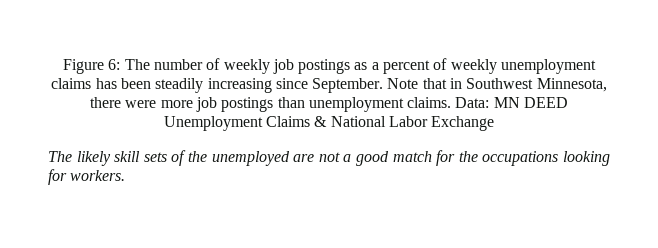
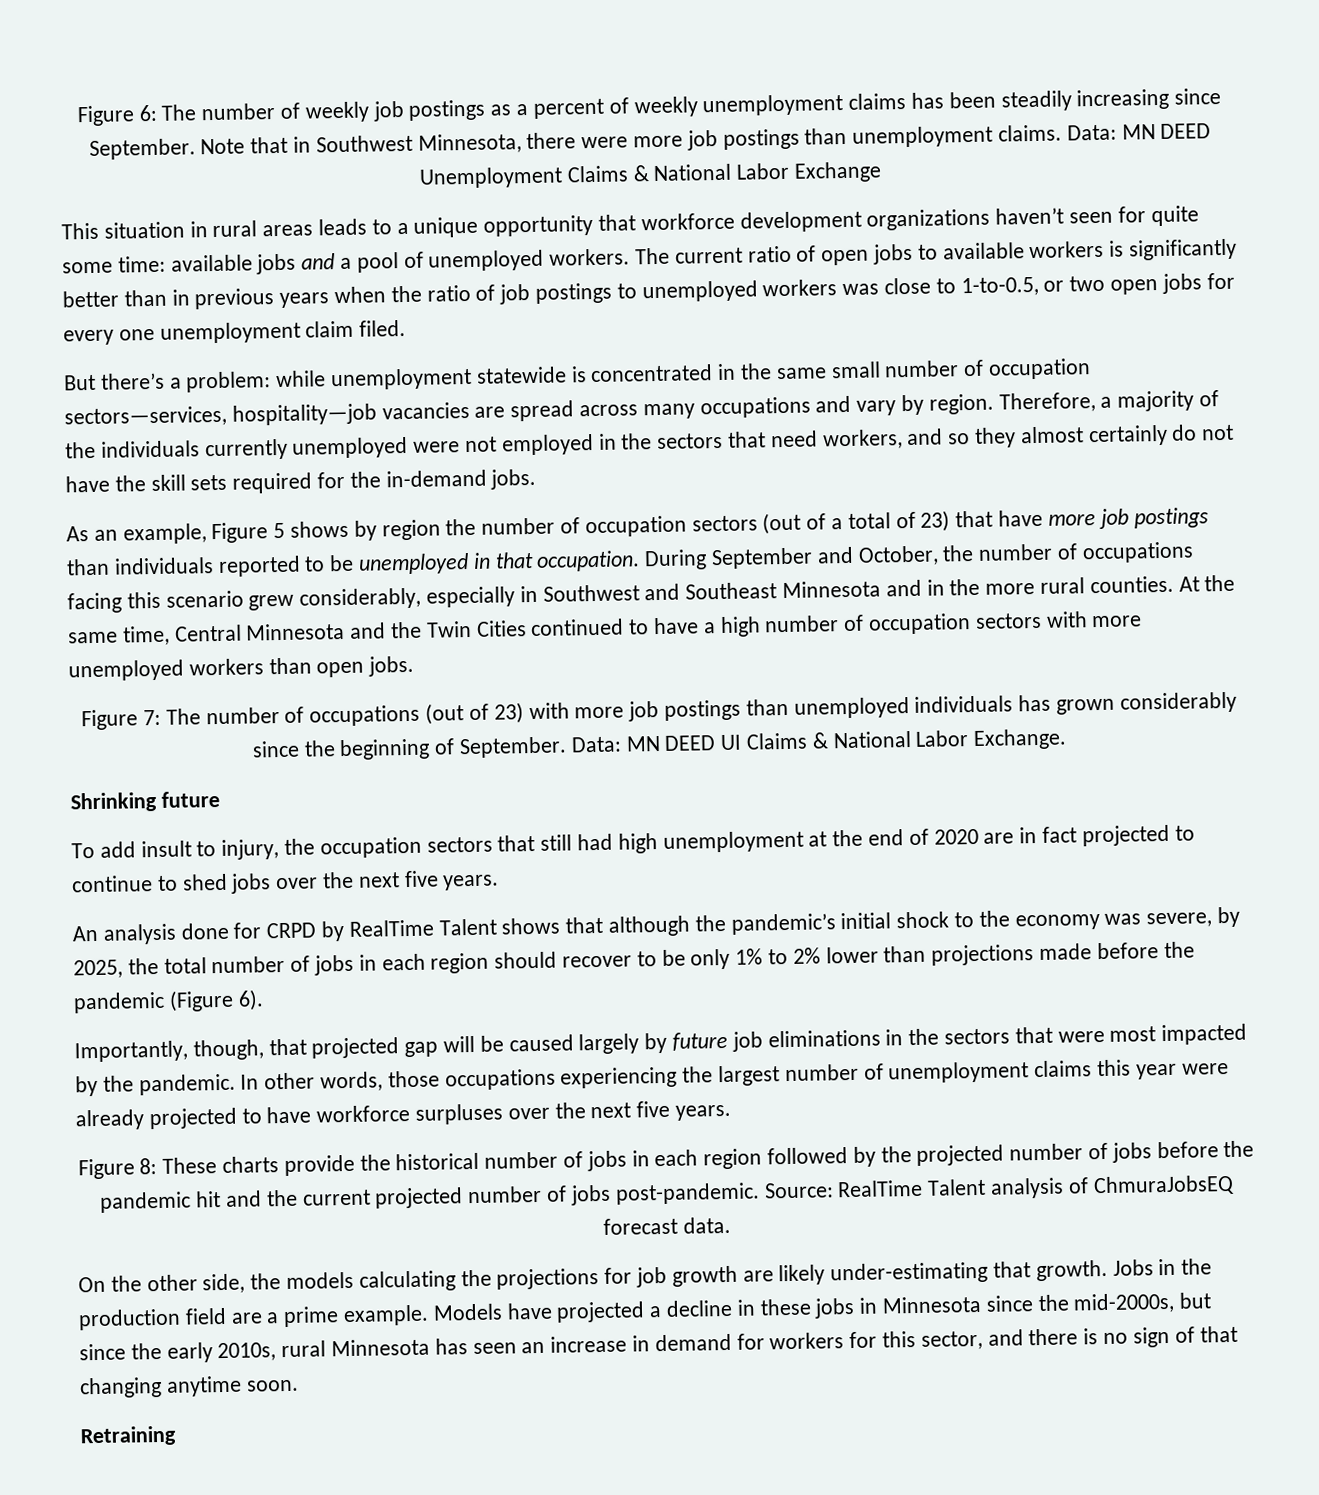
[48,150,611,166] [48,169,126,185] The likely skill sets of the unemployed are not a good match for the occupations looking for workers. -> [61,205,1199,240] [62,238,1238,275] [62,272,1235,310] [63,319,407,346] [64,358,1092,393] [64,390,1220,428] [65,424,1235,461] [65,468,537,494] [66,507,1209,545] [66,541,1194,577] [67,574,1236,614] [68,611,1143,646] [68,655,415,682] [81,691,1237,731] [251,728,1068,761] [70,790,220,813] [71,824,1195,860] [71,870,500,894] [72,906,1241,945] [73,941,1195,979] [73,989,264,1014] [74,1023,1248,1063] [75,1059,1229,1097] [75,1100,732,1131] [77,1140,1255,1180] [100,1174,1235,1213] [603,1216,731,1235] [78,1258,1213,1294] [78,1292,1212,1331] [79,1325,1238,1363] [79,1375,299,1399] [80,1425,177,1447] This situation in rural areas leads to a unique opportunity that workforce development organizations haven’t seen for quite some time: available jobs and a pool of unemployed workers. The current ratio of open jobs to available workers is significantly better than in previous years when the ratio of job postings to unemployed workers was close to 1-to-0.5, or two open jobs for every one unemployment claim filed. // But there’s a problem: while unemployment statewide is concentrated in the same small number of occupation sectors—services, hospitality—job vacancies are spread across many occupations and vary by region. Therefore, a majority of the individuals currently unemployed were not employed in the sectors that need workers, and so they almost certainly do not have the skill sets required for the in-demand jobs. // As an example, Figure 5 shows by region the number of occupation sectors (out of a total of 23) that have more job postings than individuals reported to be unemployed in that occupation. During September and October, the number of occupations facing this scenario grew considerably, especially in Southwest and Southeast Minnesota and in the more rural counties. At the same time, Central Minnesota and the Twin Cities continued to have a high number of occupation sectors with more unemployed workers than open jobs. // Figure 7: The number of occupations (out of 23) with more job postings than unemployed individuals has grown considerably since the beginning of September. Data: MN DEED UI Claims & National Labor Exchange. // Shrinking future // To add insult to injury, the occupation sectors that still had high unemployment at the end of 2020 are in fact projected to continue to shed jobs over the next five years. // An analysis done for CRPD by RealTime Talent shows that although the pandemic’s initial shock to the economy was severe, by 2025, the total number of jobs in each region should recover to be only 1% to 2% lower than projections made before the pandemic (Figure 6). // Importantly, though, that projected gap will be caused largely by future job eliminations in the sectors that were most impacted by the pandemic. In other words, those occupations experiencing the largest number of unemployment claims this year were already projected to have workforce surpluses over the next five years. // Figure 8: These charts provide the historical number of jobs in each region followed by the projected number of jobs before the pandemic hit and the current projected number of jobs post-pandemic. Source: RealTime Talent analysis of ChmuraJobsEQ forecast data. // On the other side, the models calculating the projections for job growth are likely under-estimating that growth. Jobs in the production field are a prime example. Models have projected a decline in these jobs in Minnesota since the mid-2000s, but since the early 2010s, rural Minnesota has seen an increase in demand for workers for this sector, and there is no sign of that changing anytime soon. // Retraining

